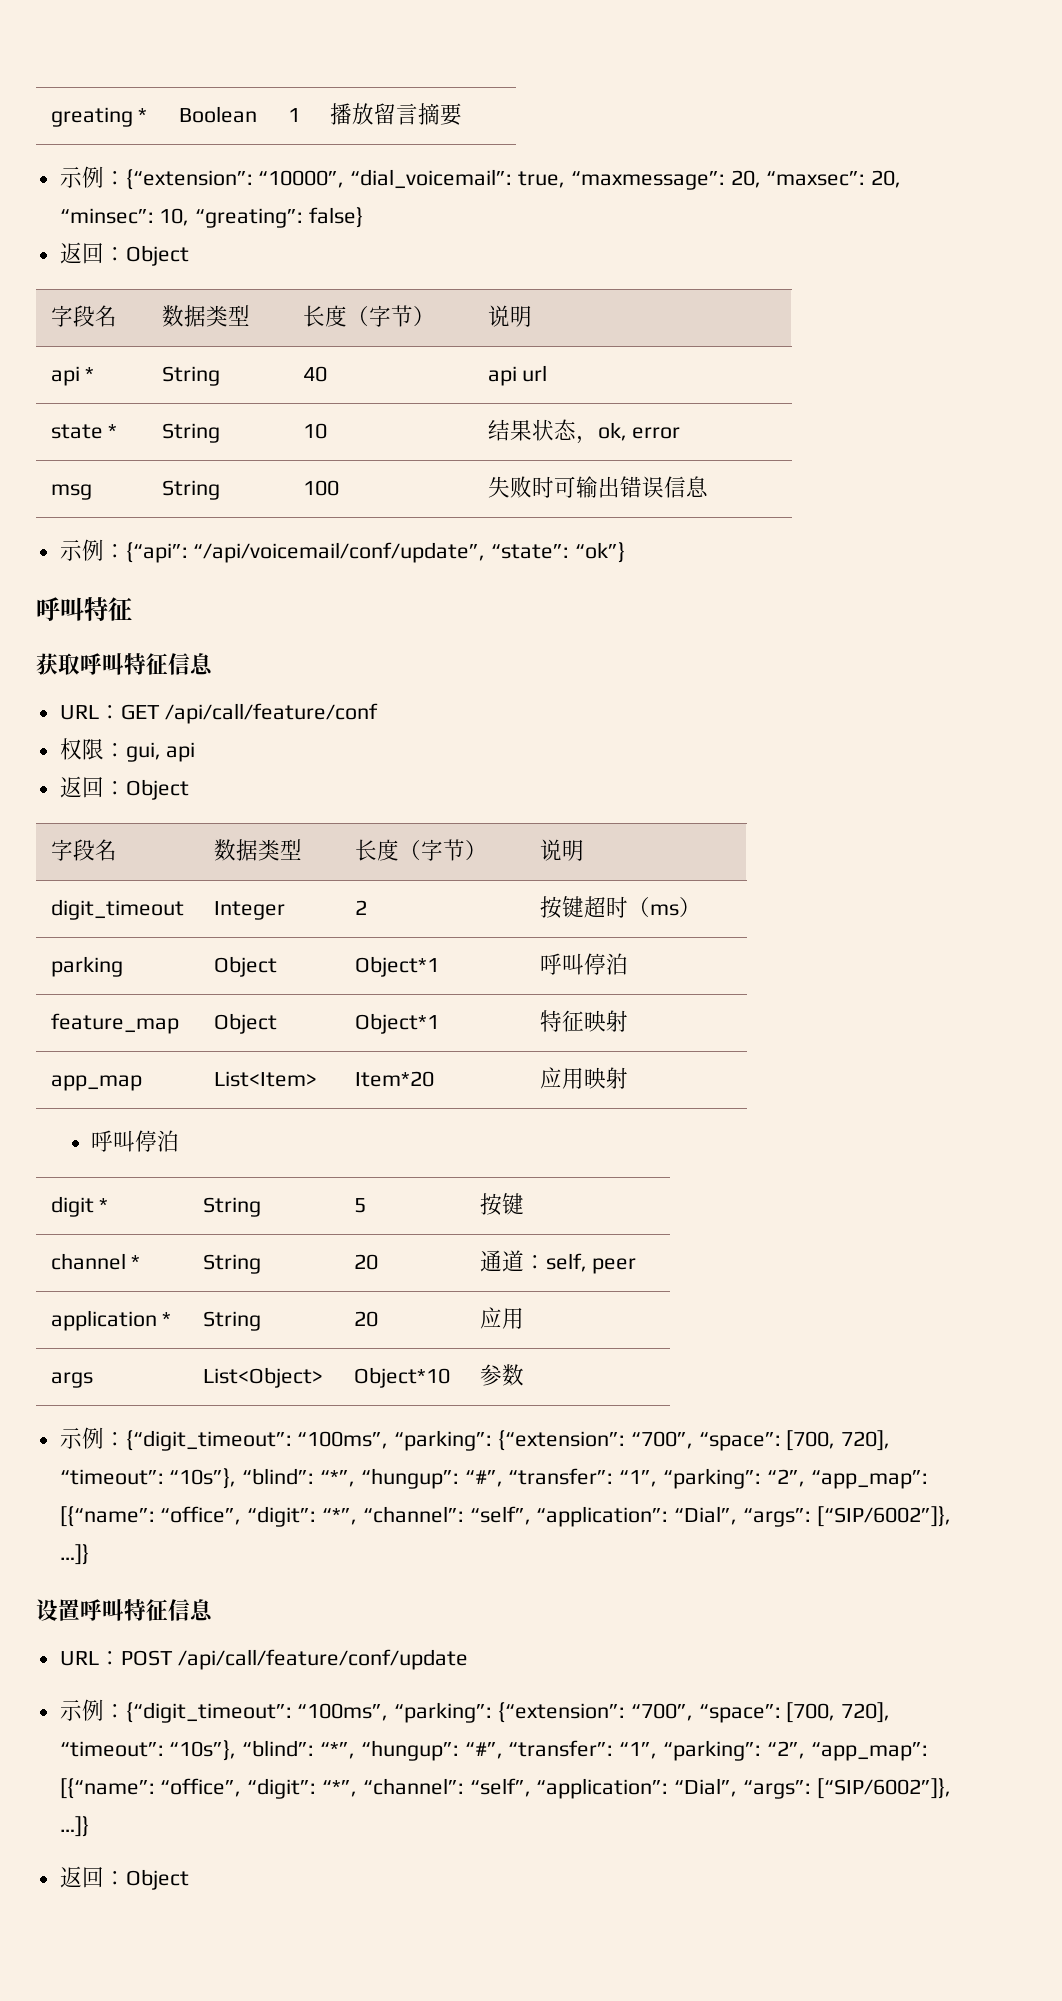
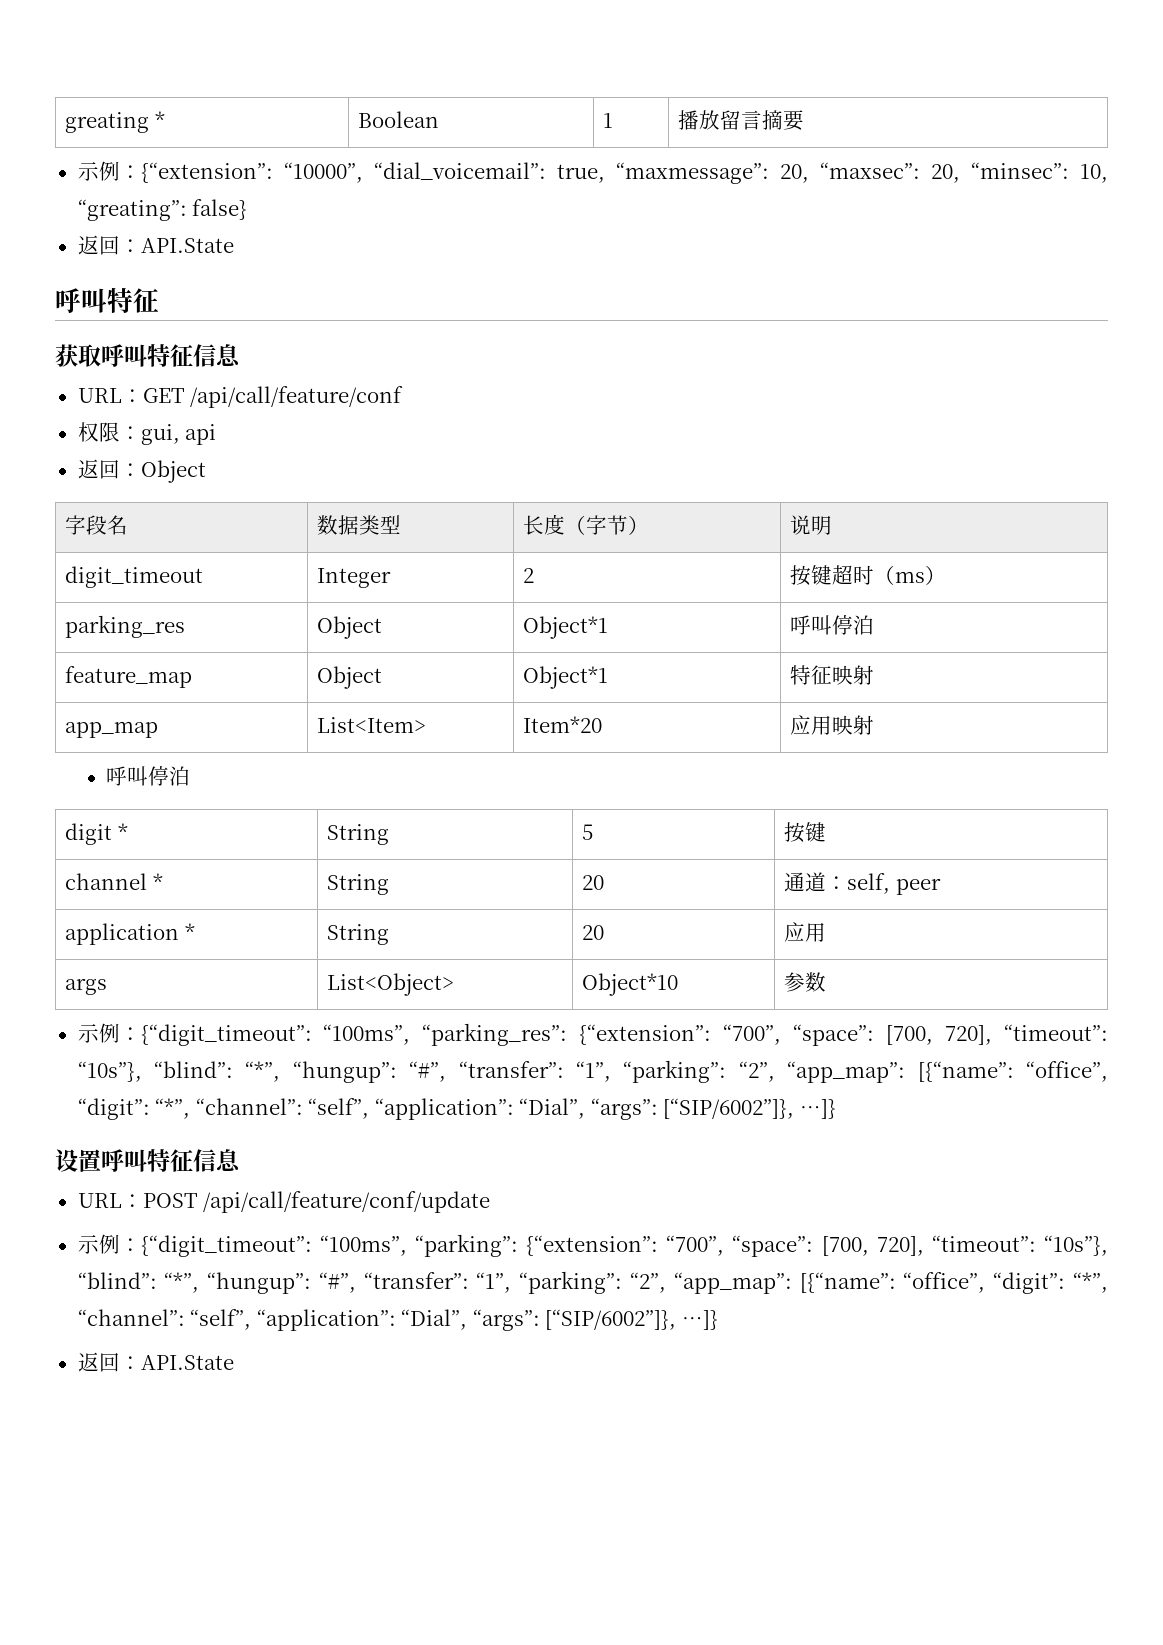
[125,245,189,266] [50,305,117,327] [161,305,250,327] [302,305,435,327] [487,305,532,327] [50,366,95,386] [161,366,220,386] [302,366,327,382] [487,365,548,386] [50,424,118,439] [161,423,220,443] [302,423,327,439] [487,419,681,444] [50,484,92,500] [161,480,220,500] [302,480,339,496] [487,476,708,498] [59,539,626,563] Object // 字段名 | 数据类型 | 长度（字节） | 说明 // api * | String | 40 | api url // state * | String | 10 | 结果状态，ok, error // msg | String | 100 | 失败时可输出错误信息 // 示例：{“api”: “/api/voicemail/conf/update”, “state”: “ok”} -> [140,238,234,253] API.State
[50,956,123,977] parking -> [65,615,186,638] parking_res
[394,1430,493,1451] “parking”: -> [422,1023,568,1046] “parking_res”:
[125,1869,189,1890] Object -> [140,1355,234,1370] API.State

